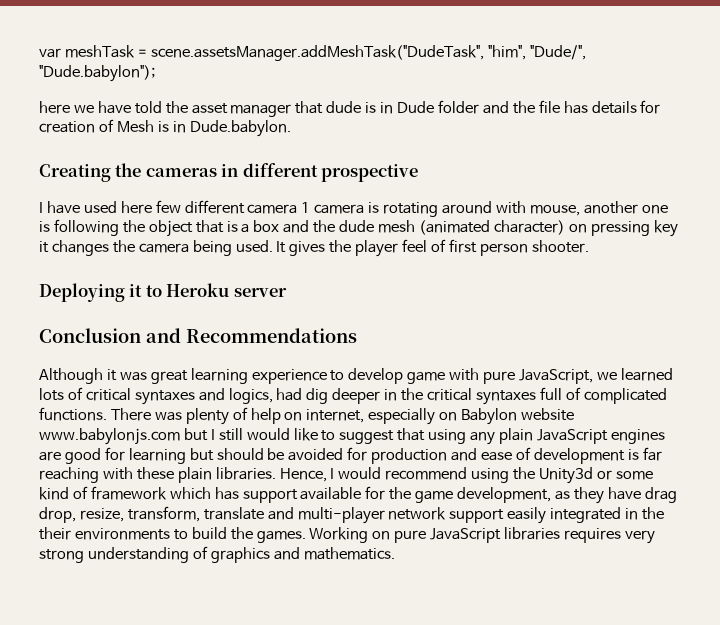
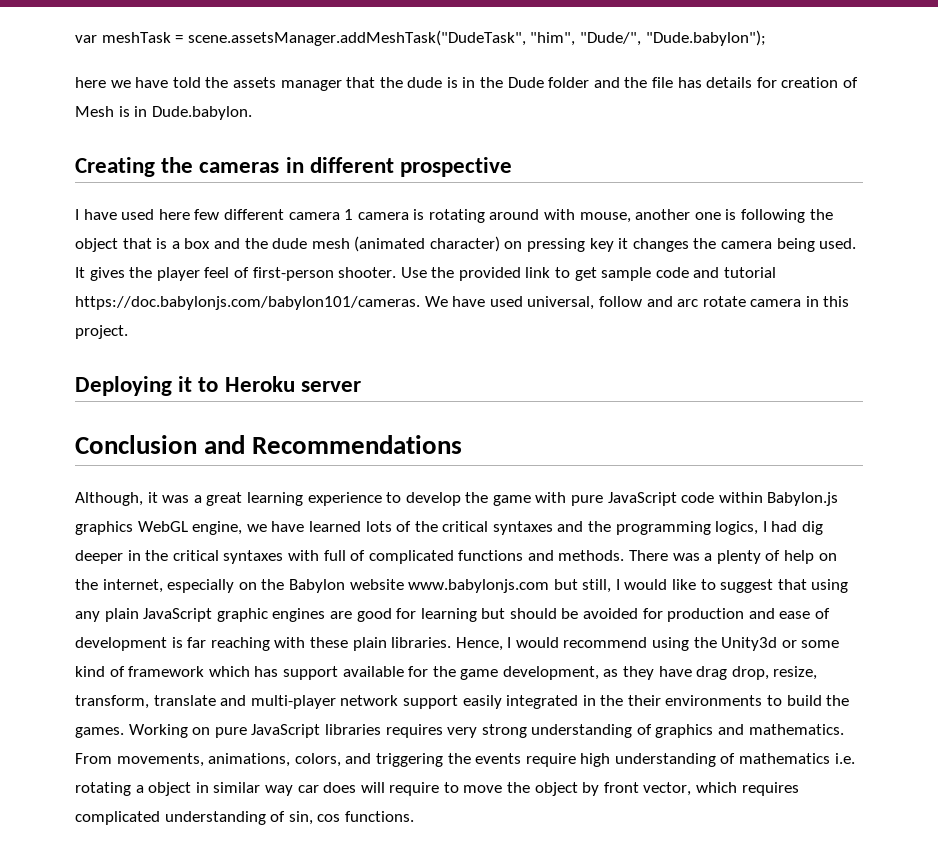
[191,103,228,114] asset -> [232,77,276,88] assets
(324, 107) none -> [379,77,403,88] the
(394, 108) none -> [480,77,504,88] the
[448,239,528,256] first person -> [252,267,334,281] first-person
(589, 246) none -> [400,267,777,281] [75,296,850,310] [75,325,128,339] Use the provided link to get sample code and tutorial https://doc.babylonjs.com/babylon101/cameras. We have used universal, follow and arc rotate camera in this project.
[39,368,103,384] Although -> [75,492,143,506] Although,
(147, 376) none -> [193,495,202,503] a
(404, 376) none -> [465,492,489,503] the
[519,369,617,384] JavaScript, we -> [607,492,839,506] [75,521,305,535] JavaScript code within Babylon.js graphics WebGL engine, we have
(83, 393) none -> [414,521,438,532] the
[228,388,273,404] logics, -> [588,521,767,535] the programming logics, I
(536, 397) none -> [287,550,319,561] with
[39,407,107,421] functions. -> [458,550,625,561] functions and methods.
(182, 416) none -> [704,553,713,561] a
(303, 416) none -> [75,579,98,590] the
(458, 416) none -> [261,579,285,590] the
[210,428,243,441] I still -> [582,579,620,593] still, I
(608, 436) none -> [216,608,268,622] graphic
(395, 553) none -> [75,753,855,767] [75,782,799,796] [75,811,414,825] From movements, animations, colors, and triggering the events require high understanding of mathematics i.e. rotating a object in similar way car does will require to move the object by front vector, which requires complicated understanding of sin, cos functions.

